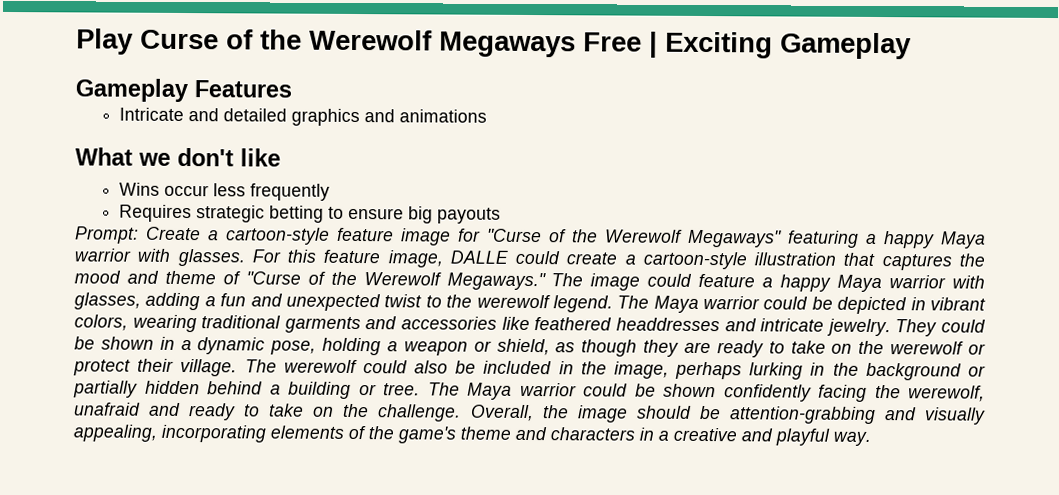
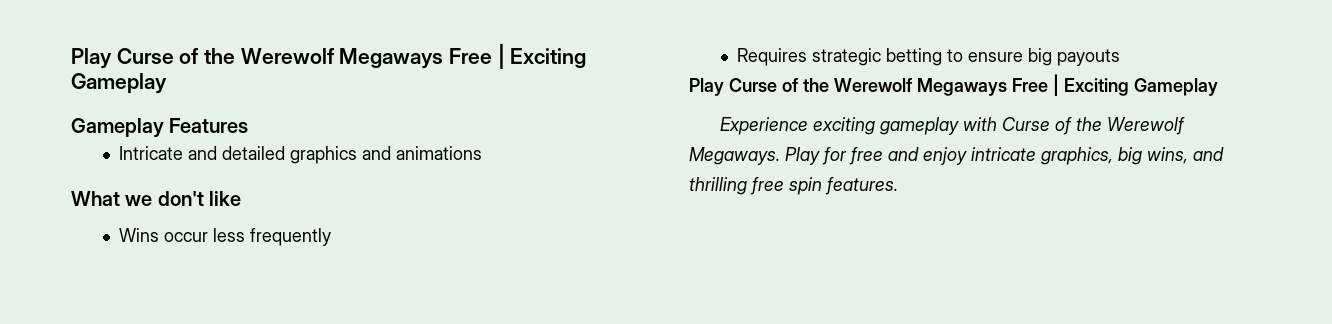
[75,226,986,249] [74,248,985,271] [74,270,986,293] [74,292,987,315] [74,314,987,337] [74,336,987,358] [73,358,986,381] [73,380,985,402] [74,402,987,425] [73,424,871,446] Prompt: Create a cartoon-style feature image for "Curse of the Werewolf Megaways" featuring a happy Maya warrior with glasses. For this feature image, DALLE could create a cartoon-style illustration that captures the mood and theme of "Curse of the Werewolf Megaways." The image could feature a happy Maya warrior with glasses, adding a fun and unexpected twist to the werewolf legend. The Maya warrior could be depicted in vibrant colors, wearing traditional garments and accessories like feathered headdresses and intricate jewelry. They could be shown in a dynamic pose, holding a weapon or shield, as though they are ready to take on the werewolf or protect their village. The werewolf could also be included in the image, perhaps lurking in the background or partially hidden behind a building or tree. The Maya warrior could be shown confidently facing the werewolf, unafraid and ready to take on the challenge. Overall, the image should be attention-grabbing and visually appealing, incorporating elements of the game's theme and characters in a creative and playful way. -> [689,74,1218,96] [720,117,1186,135] [689,147,1224,165] [689,177,898,195] Play Curse of the Werewolf Megaways Free | Exciting Gameplay // Experience exciting gameplay with Curse of the Werewolf Megaways. Play for free and enjoy intricate graphics, big wins, and thrilling free spin features.

